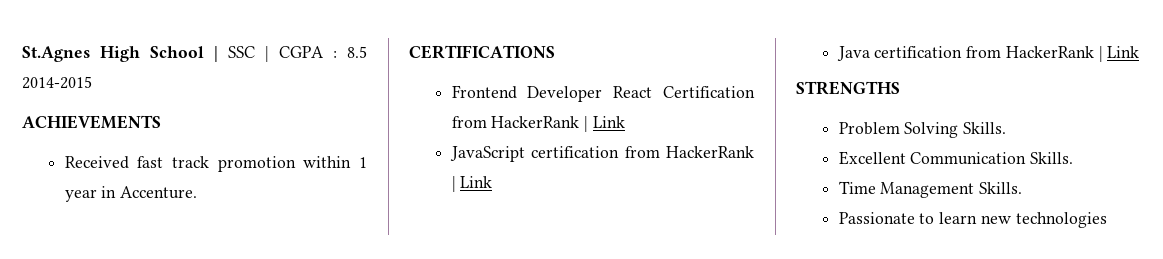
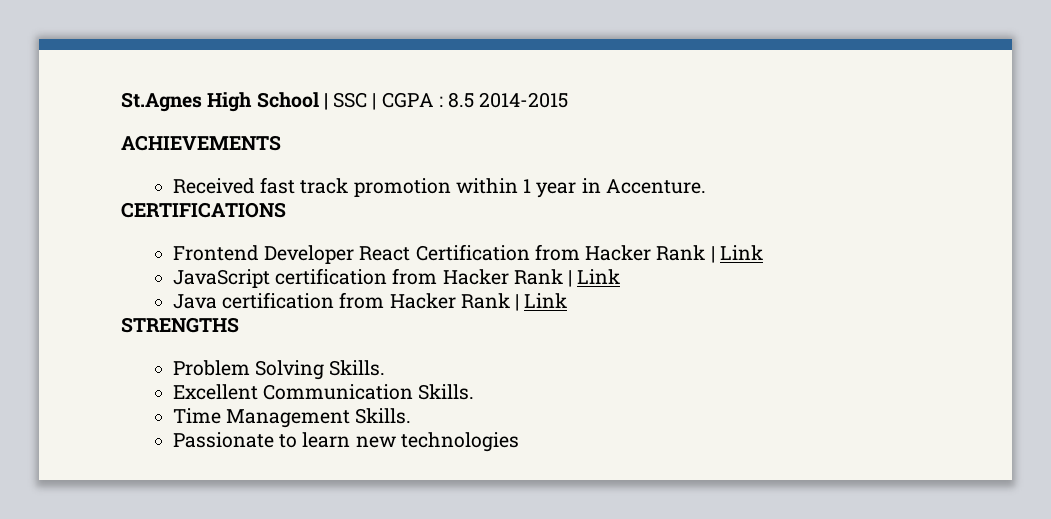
[491,116,580,128] HackerRank -> [585,245,706,261] Hacker Rank
[666,146,754,158] HackerRank -> [442,269,563,285] Hacker Rank
[1005,46,1094,58] HackerRank -> [389,293,510,309] Hacker Rank

